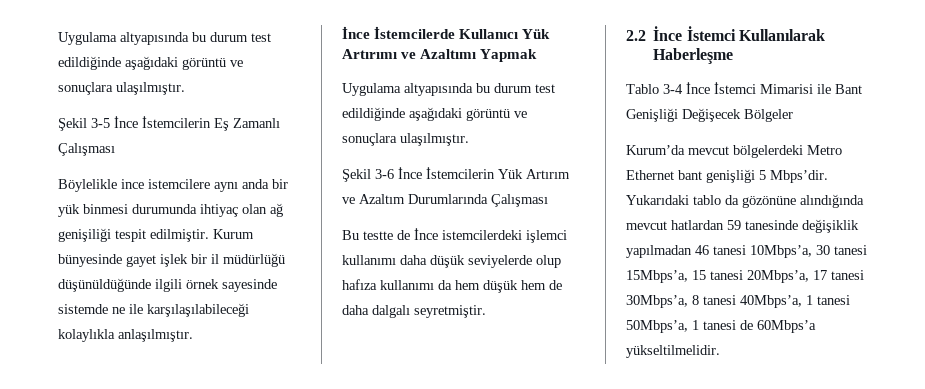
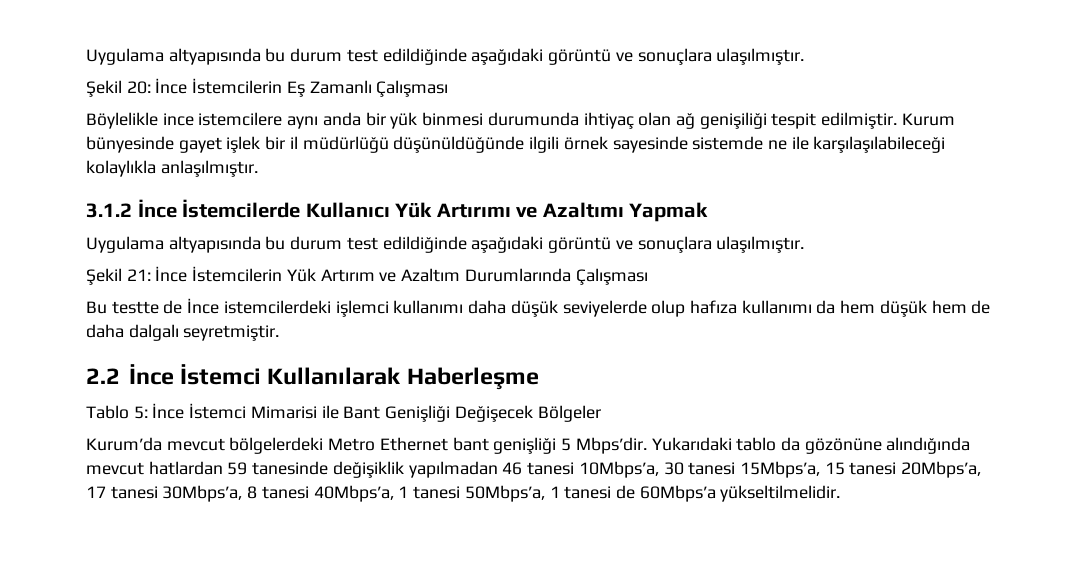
[91,118,110,128] 3-5 -> [126,81,151,94] 20:
(193, 335) none -> [86,203,132,218] 3.1.2
[375,169,394,179] 3-6 -> [126,269,151,281] 21:
[663,84,683,94] 3-4 -> [133,406,148,419] 5:

